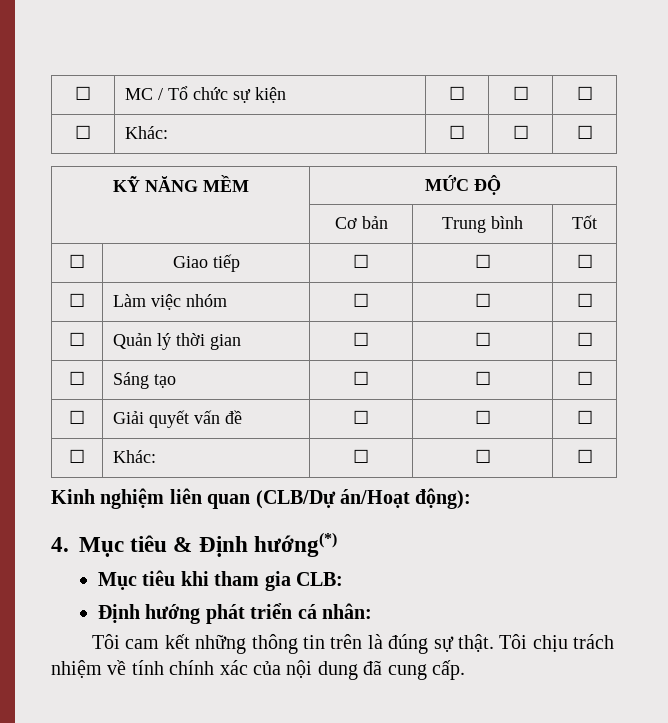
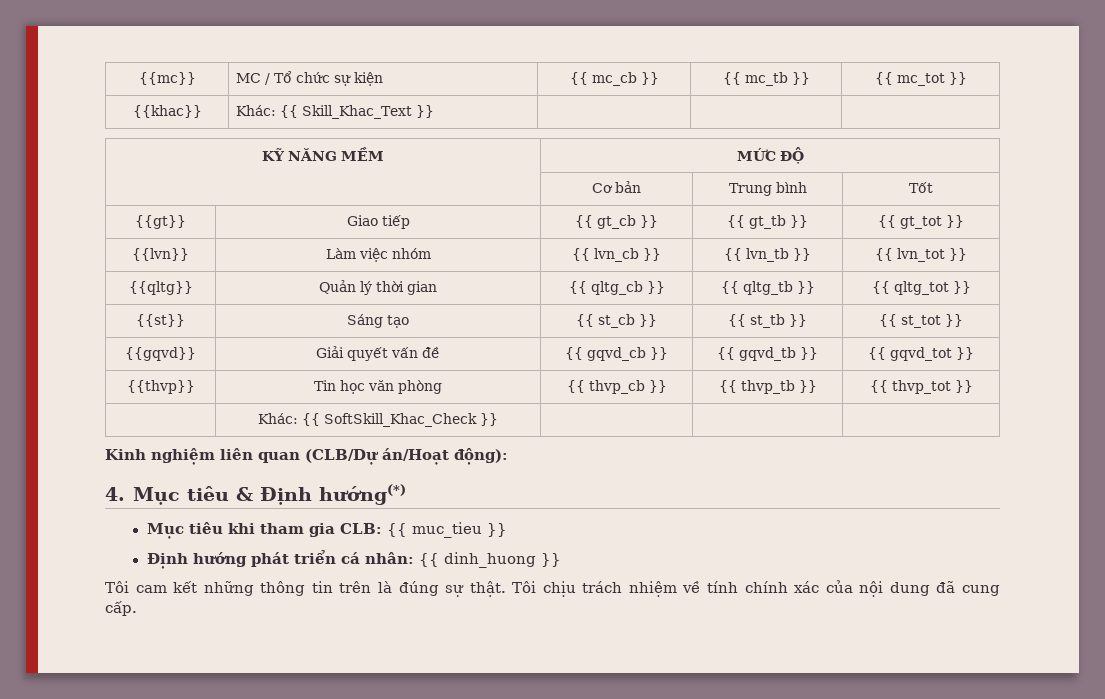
[75,86,91,100] ☐ -> [138,72,196,85] {{mc}}
[449,86,465,100] [512,86,529,100] [576,86,593,100] [75,125,91,139] [124,126,168,139] [449,125,465,139] [512,125,529,139] [576,125,593,139] ☐ | ☐ | ☐ // ☐ | Khác: | ☐ | ☐ | ☐ -> [569,72,659,86] [722,72,810,86] [874,72,967,86] [132,105,202,118] [236,105,435,119] {{ mc_cb }} | {{ mc_tb }} | {{ mc_tot }} // {{khac}} | Khác: {{ Skill_Khac_Text }} | | |
[69,254,85,268] ☐ -> [135,215,186,229] {{gt}}
[353,254,369,268] [474,254,491,268] [576,254,593,268] [69,293,85,307] [112,294,227,310] [353,293,369,307] [474,293,491,307] [576,293,593,307] [69,332,85,346] [112,333,241,350] [353,332,369,346] [474,332,491,346] [576,332,593,346] [69,371,85,385] [112,372,176,389] [353,371,369,385] [474,371,491,385] [576,371,593,385] [69,410,85,424] [112,410,242,428] [353,410,369,424] [474,410,491,424] [576,410,593,424] [69,449,85,463] [112,450,156,463] [353,449,369,463] [474,449,491,463] [576,449,593,463] ☐ | ☐ | ☐ // ☐ | Làm việc nhóm | ☐ | ☐ | ☐ // ☐ | Quản lý thời gian | ☐ | ☐ | ☐ // ☐ | Sáng tạo | ☐ | ☐ | ☐ // ☐ | Giải quyết vấn đề | ☐ | ☐ | ☐ // ☐ | Khác: | ☐ | ☐ | ☐ -> [575,215,658,229] [727,215,808,229] [878,215,964,229] [132,248,189,261] [325,248,431,262] [572,248,661,262] [724,248,811,262] [875,248,967,262] [128,281,193,295] [319,280,437,295] [568,281,665,295] [720,281,815,295] [871,281,971,295] [136,314,185,327] [347,314,409,328] [576,314,657,328] [728,314,807,328] [879,314,963,328] [125,347,196,361] [316,346,440,361] [565,347,668,361] [717,347,818,361] [868,347,974,361] [126,380,195,394] [314,380,442,394] [566,380,667,394] [718,380,817,394] [869,380,973,394] [258,413,498,427] {{ gt_cb }} | {{ gt_tb }} | {{ gt_tot }} // {{lvn}} | Làm việc nhóm | {{ lvn_cb }} | {{ lvn_tb }} | {{ lvn_tot }} // {{qltg}} | Quản lý thời gian | {{ qltg_cb }} | {{ qltg_tb }} | {{ qltg_tot }} // {{st}} | Sáng tạo | {{ st_cb }} | {{ st_tb }} | {{ st_tot }} // {{gqvd}} | Giải quyết vấn đề | {{ gqvd_cb }} | {{ gqvd_tb }} | {{ gqvd_tot }} // {{thvp}} | Tin học văn phòng | {{ thvp_cb }} | {{ thvp_tb }} | {{ thvp_tot }} // | Khác: {{ SoftSkill_Khac_Check }} | | |
(344, 579) none -> [386,522,507,538] {{ muc_tieu }}
(373, 611) none -> [418,552,561,568] {{ dinh_huong }}

